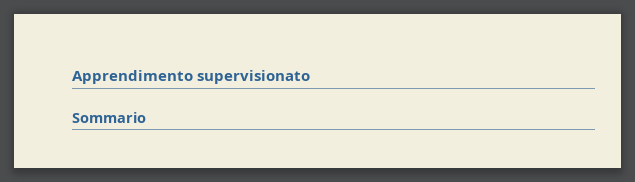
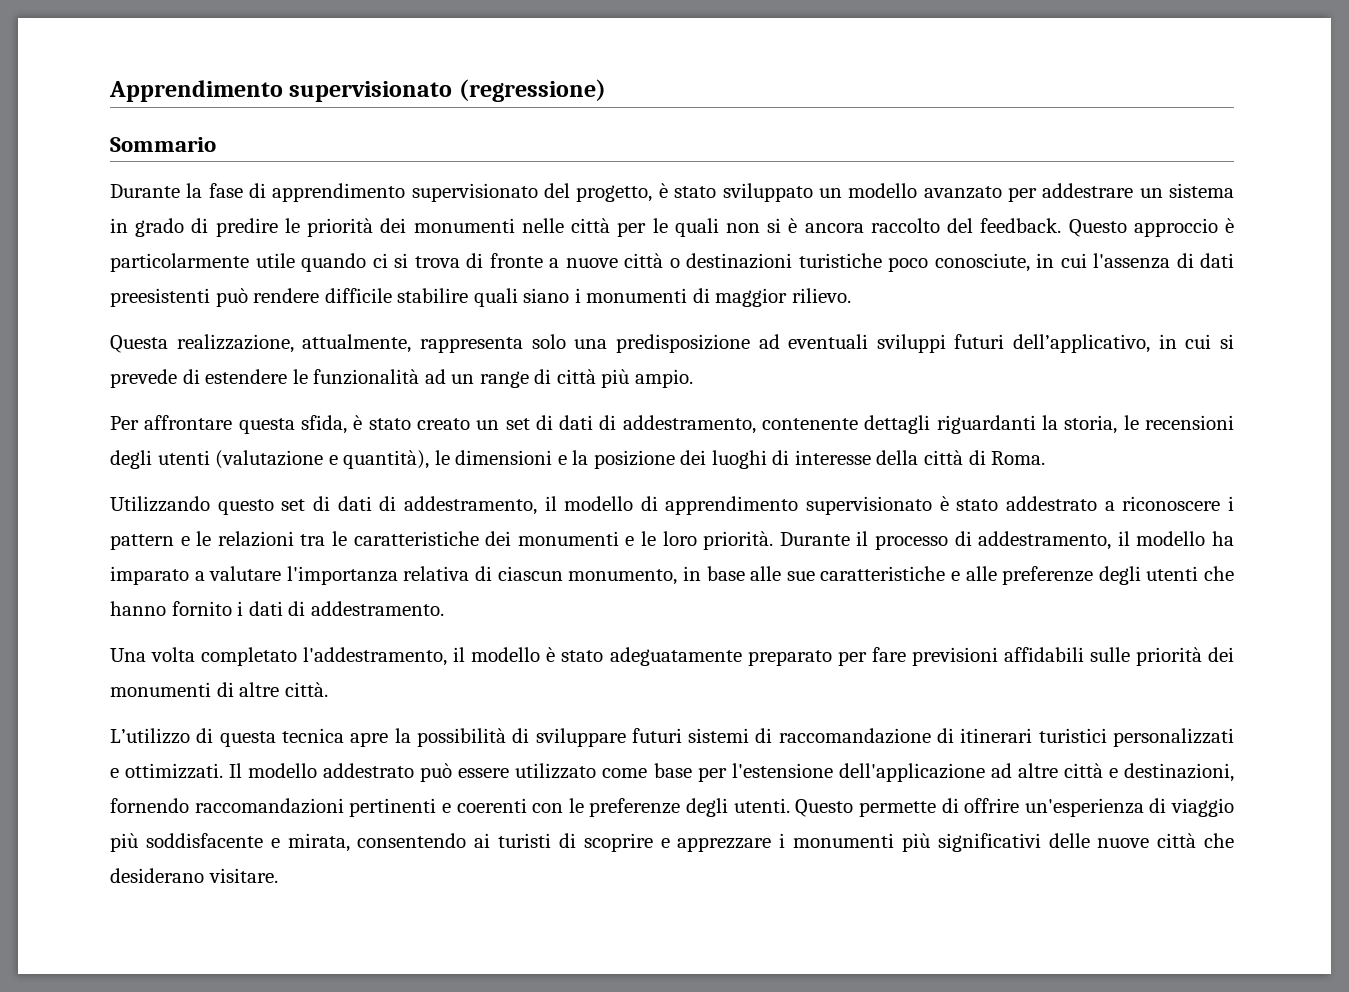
(311, 77) none -> [458,79,606,102] (regressione)
(146, 117) none -> [110,183,1234,202] [110,218,1235,237] [110,253,1234,272] [110,288,851,307] [110,334,1234,353] [110,369,693,388] [110,415,1234,434] [110,450,1046,469] [110,496,1234,515] [110,531,1234,550] [110,566,1234,585] [110,601,444,616] [110,647,1234,666] [110,682,328,697] [110,728,1234,747] [110,763,1234,782] [110,798,1234,817] [110,833,1234,852] [110,868,278,883] // Durante la fase di apprendimento supervisionato del progetto, è stato sviluppato un modello avanzato per addestrare un sistema in grado di predire le priorità dei monumenti nelle città per le quali non si è ancora raccolto del feedback. Questo approccio è particolarmente utile quando ci si trova di fronte a nuove città o destinazioni turistiche poco conosciute, in cui l'assenza di dati preesistenti può rendere difficile stabilire quali siano i monumenti di maggior rilievo. // Questa realizzazione, attualmente, rappresenta solo una predisposizione ad eventuali sviluppi futuri dell’applicativo, in cui si prevede di estendere le funzionalità ad un range di città più ampio. // Per affrontare questa sfida, è stato creato un set di dati di addestramento, contenente dettagli riguardanti la storia, le recensioni degli utenti (valutazione e quantità), le dimensioni e la posizione dei luoghi di interesse della città di Roma. // Utilizzando questo set di dati di addestramento, il modello di apprendimento supervisionato è stato addestrato a riconoscere i pattern e le relazioni tra le caratteristiche dei monumenti e le loro priorità. Durante il processo di addestramento, il modello ha imparato a valutare l'importanza relativa di ciascun monumento, in base alle sue caratteristiche e alle preferenze degli utenti che hanno fornito i dati di addestramento. // Una volta completato l'addestramento, il modello è stato adeguatamente preparato per fare previsioni affidabili sulle priorità dei monumenti di altre città. // L’utilizzo di questa tecnica apre la possibilità di sviluppare futuri sistemi di raccomandazione di itinerari turistici personalizzati e ottimizzati. Il modello addestrato può essere utilizzato come base per l'estensione dell'applicazione ad altre città e destinazioni, fornendo raccomandazioni pertinenti e coerenti con le preferenze degli utenti. Questo permette di offrire un'esperienza di viaggio più soddisfacente e mirata, consentendo ai turisti di scoprire e apprezzare i monumenti più significativi delle nuove città che desiderano visitare.

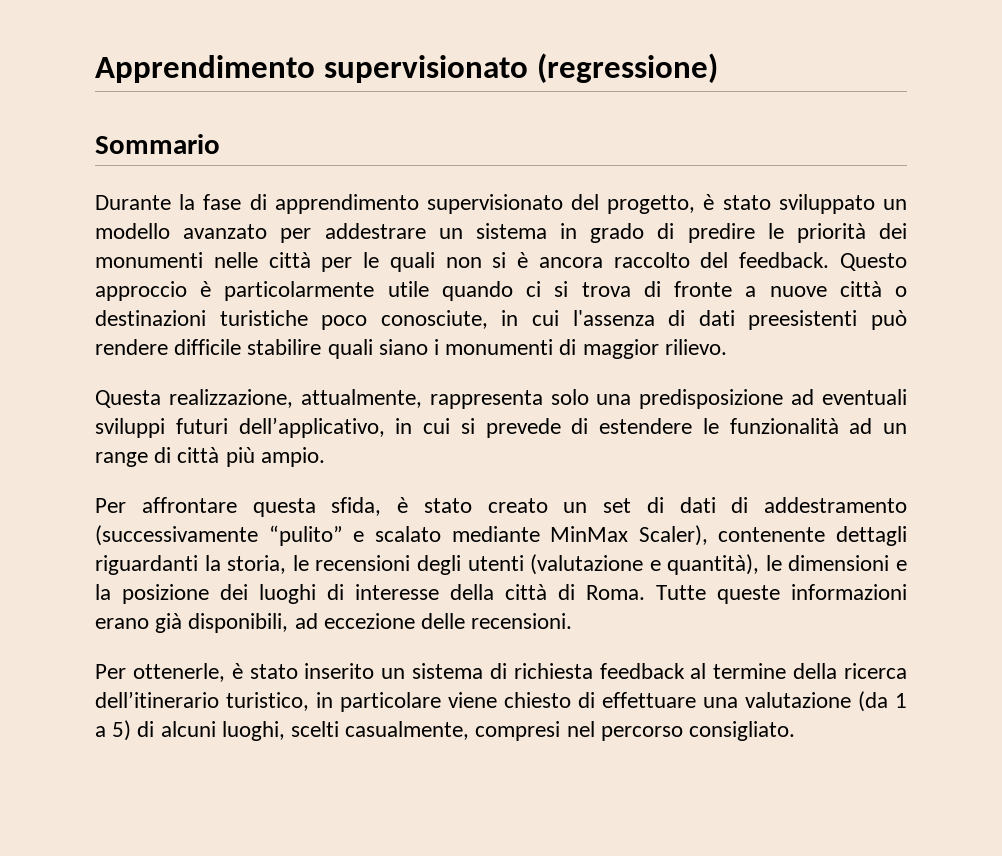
[622,415,756,434] addestramento, -> [764,497,907,513] [95,525,708,546] addestramento (successivamente “pulito” e scalato mediante MinMax Scaler),
[110,496,1234,515] [110,531,1234,550] [110,566,1234,585] [110,601,444,616] [110,647,1234,666] [110,682,328,697] [110,728,1234,747] [110,763,1234,782] [110,798,1234,817] [110,833,1234,852] [110,868,278,883] // Utilizzando questo set di dati di addestramento, il modello di apprendimento supervisionato è stato addestrato a riconoscere i pattern e le relazioni tra le caratteristiche dei monumenti e le loro priorità. Durante il processo di addestramento, il modello ha imparato a valutare l'importanza relativa di ciascun monumento, in base alle sue caratteristiche e alle preferenze degli utenti che hanno fornito i dati di addestramento. // Una volta completato l'addestramento, il modello è stato adeguatamente preparato per fare previsioni affidabili sulle priorità dei monumenti di altre città. // L’utilizzo di questa tecnica apre la possibilità di sviluppare futuri sistemi di raccomandazione di itinerari turistici personalizzati e ottimizzati. Il modello addestrato può essere utilizzato come base per l'estensione dell'applicazione ad altre città e destinazioni, fornendo raccomandazioni pertinenti e coerenti con le preferenze degli utenti. Questo permette di offrire un'esperienza di viaggio più soddisfacente e mirata, consentendo ai turisti di scoprire e apprezzare i monumenti più significativi delle nuove città che desiderano visitare. -> [656,584,907,604] [95,613,573,633] [95,663,907,682] [95,691,907,712] [95,720,796,741] Tutte queste informazioni erano già disponibili, ad eccezione delle recensioni. // Per ottenerle, è stato inserito un sistema di richiesta feedback al termine della ricerca dell’itinerario turistico, in particolare viene chiesto di effettuare una valutazione (da 1 a 5) di alcuni luoghi, scelti casualmente, compresi nel percorso consigliato.

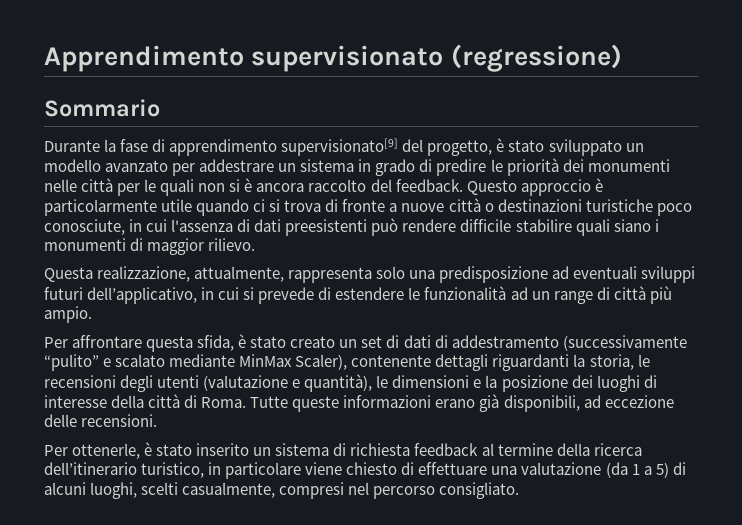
[426,194,563,214] supervisionato -> [281,138,399,156] supervisionato[9]

